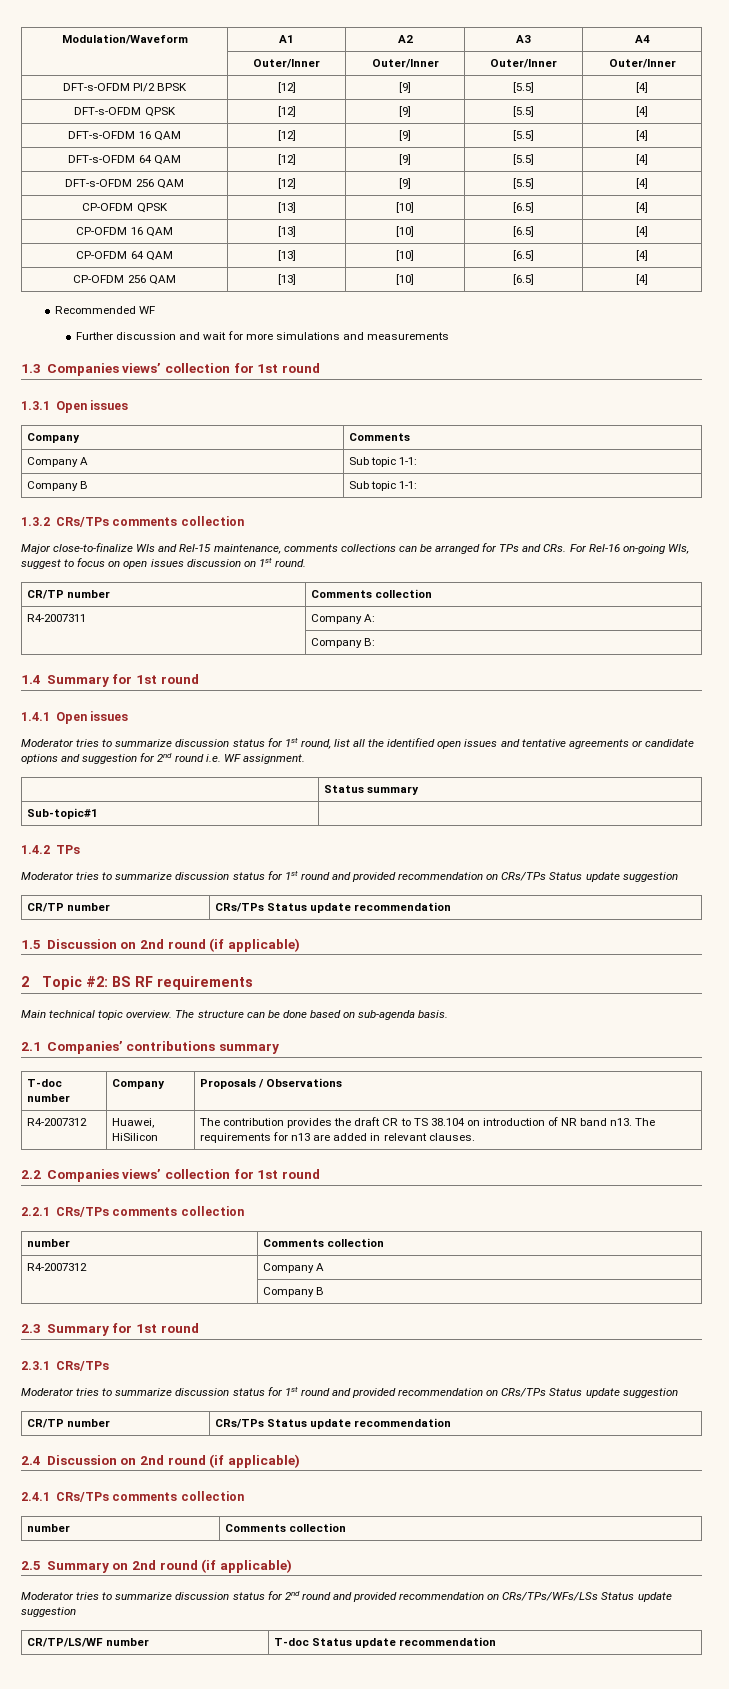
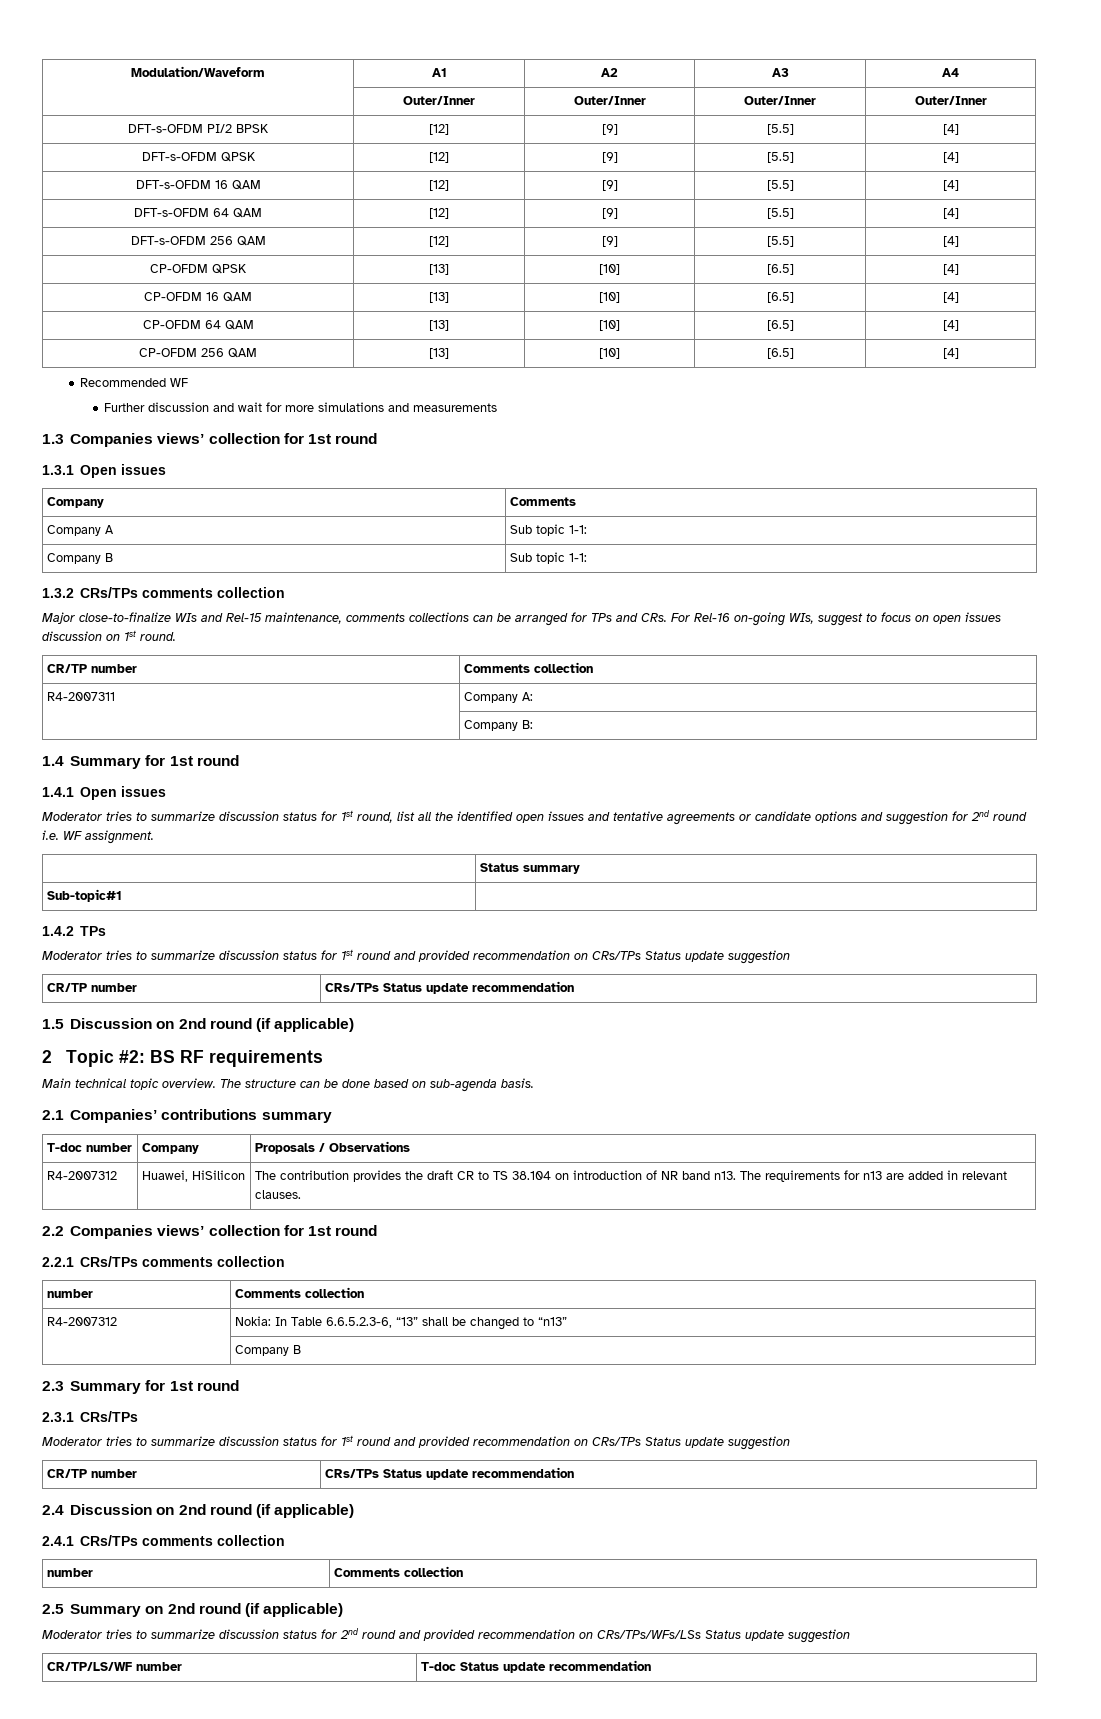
[262,1263,324,1273] Company A -> [235,1316,568,1330] Nokia: In Table 6.6.5.2.3-6, “13” shall be changed to “n13”

